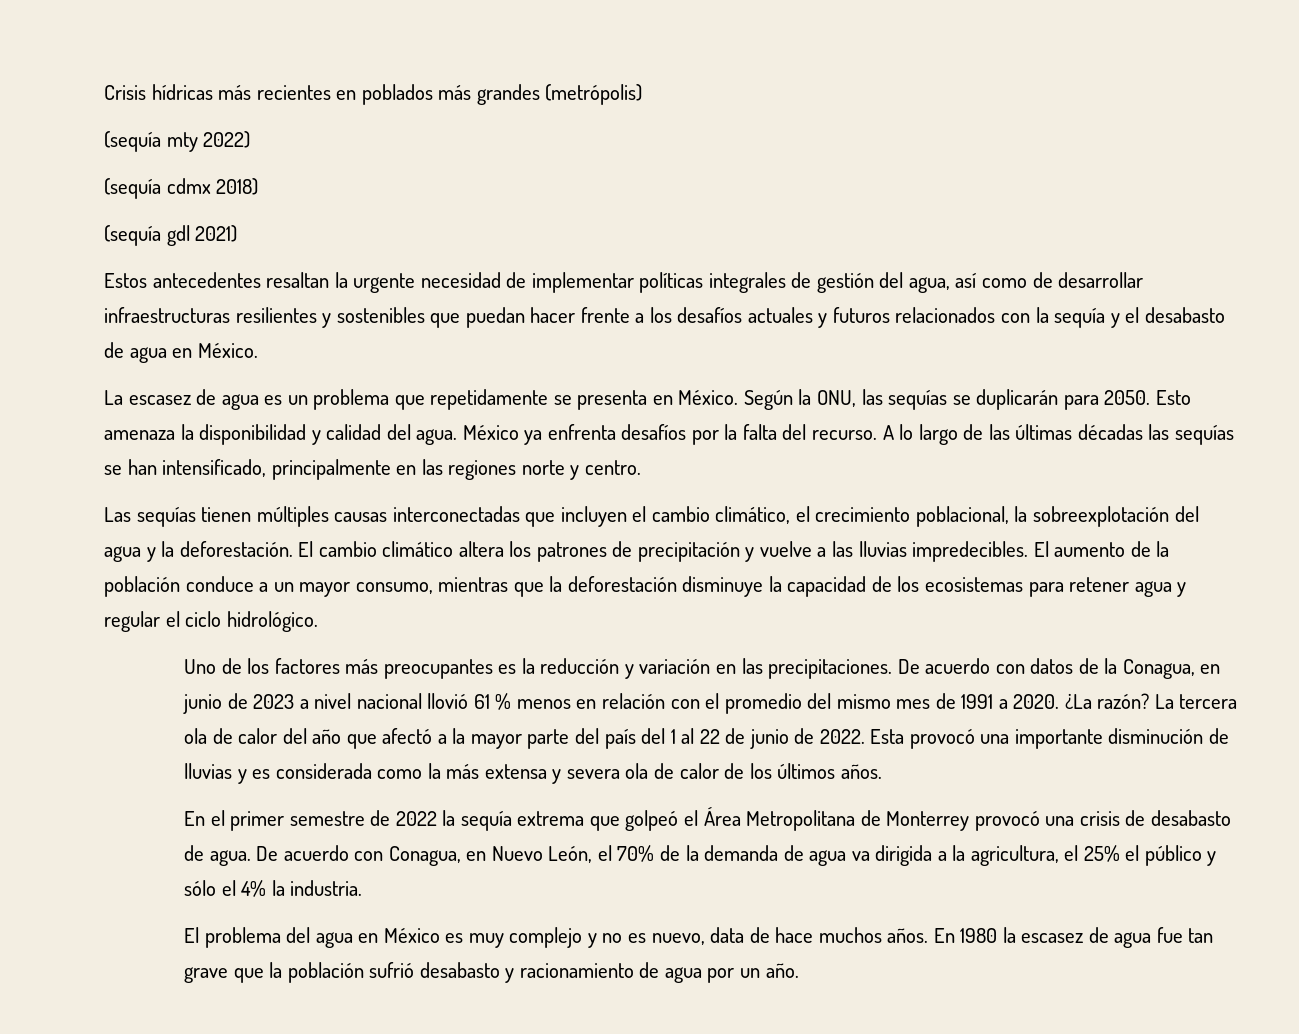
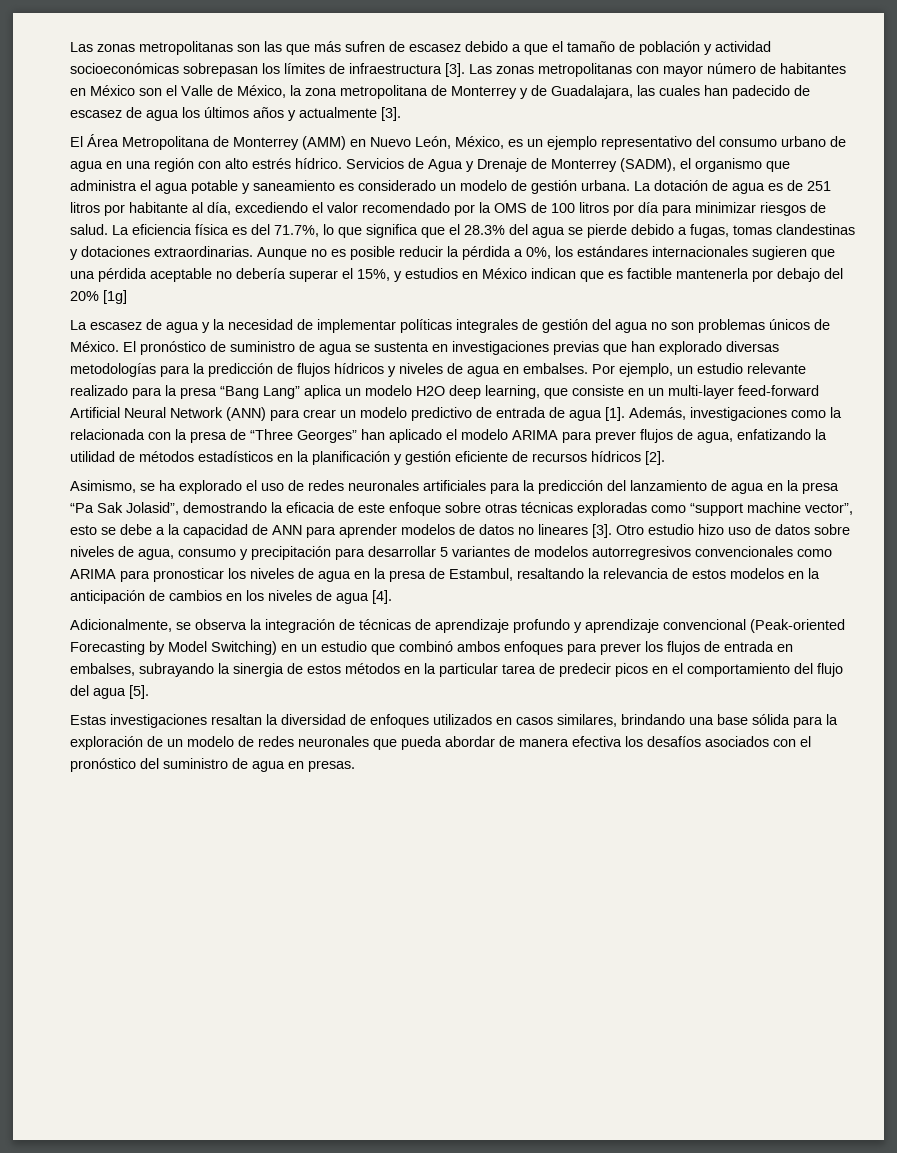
[104,84,643,105] [104,131,251,152] [104,178,259,199] [104,225,238,246] [104,272,416,293] Crisis hídricas más recientes en poblados más grandes (metrópolis) // (sequía mty 2022) // (sequía cdmx 2018) // (sequía gdl 2021) // Estos antecedentes resaltan la urgente -> [70,41,771,55] [70,63,846,77] [70,85,810,99] [70,107,401,121] [70,134,846,150] [70,158,790,172] [70,180,831,194] [70,202,826,216] [70,224,855,238] [70,246,835,260] [70,268,843,282] [70,290,127,304] [70,319,225,333] Las zonas metropolitanas son las que más sufren de escasez debido a que el tamaño de población y actividad socioeconómicas sobrepasan los límites de infraestructura [3]. Las zonas metropolitanas con mayor número de habitantes en México son el Valle de México, la zona metropolitana de Monterrey y de Guadalajara, las cuales han padecido de escasez de agua los últimos años y actualmente [3]. // El Área Metropolitana de Monterrey (AMM) en Nuevo León, México, es un ejemplo representativo del consumo urbano de agua en una región con alto estrés hídrico. Servicios de Agua y Drenaje de Monterrey (SADM), el organismo que administra el agua potable y saneamiento es considerado un modelo de gestión urbana. La dotación de agua es de 251 litros por habitante al día, excediendo el valor recomendado por la OMS de 100 litros por día para minimizar riesgos de salud. La eficiencia física es del 71.7%, lo que significa que el 28.3% del agua se pierde debido a fugas, tomas clandestinas y dotaciones extraordinarias. Aunque no es posible reducir la pérdida a 0%, los estándares internacionales sugieren que una pérdida aceptable no debería superar el 15%, y estudios en México indican que es factible mantenerla por debajo del 20% [1g] // La escasez de agua y la
[908,272,1144,293] [104,307,1225,328] [104,342,258,363] [104,389,1191,410] [104,424,1234,445] [104,459,641,480] [104,506,1199,527] [104,541,1170,562] [104,576,1187,597] [104,611,318,632] [184,658,1221,679] [183,693,1238,714] [184,728,1230,749] [184,763,882,784] [184,807,1231,831] [184,845,1217,866] [184,880,363,897] [184,927,1214,948] [184,962,799,983] agua, así como de desarrollar infraestructuras resilientes y sostenibles que puedan hacer frente a los desafíos actuales y futuros relacionados con la sequía y el desabasto de agua en México. // La escasez de agua es un problema que repetidamente se presenta en México. Según la ONU, las sequías se duplicarán para 2050. Esto amenaza la disponibilidad y calidad del agua. México ya enfrenta desafíos por la falta del recurso. A lo largo de las últimas décadas las sequías se han intensificado, principalmente en las regiones norte y centro. // Las sequías tienen múltiples causas interconectadas que incluyen el cambio climático, el crecimiento poblacional, la sobreexplotación del agua y la deforestación. El cambio climático altera los patrones de precipitación y vuelve a las lluvias impredecibles. El aumento de la población conduce a un mayor consumo, mientras que la deforestación disminuye la capacidad de los ecosistemas para retener agua y regular el ciclo hidrológico. // Uno de los factores más preocupantes es la reducción y variación en las precipitaciones. De acuerdo con datos de la Conagua, en junio de 2023 a nivel nacional llovió 61 % menos en relación con el promedio del mismo mes de 1991 a 2020. ¿La razón? La tercera ola de calor del año que afectó a la mayor parte del país del 1 al 22 de junio de 2022. Esta provocó una importante disminución de lluvias y es considerada como la más extensa y severa ola de calor de los últimos años. // En el primer semestre de 2022 la sequía extrema que golpeó el Área Metropolitana de Monterrey provocó una crisis de desabasto de agua. De acuerdo con Conagua, en Nuevo León, el 70% de la demanda de agua va dirigida a la agricultura, el 25% el público y sólo el 4% la industria. // El problema del agua en México es muy complejo y no es nuevo, data de hace muchos años. En 1980 la escasez de agua fue tan grave que la población sufrió desabasto y racionamiento de agua por un año. -> [615,319,830,333] [70,341,779,355] [70,363,806,377] [70,385,819,399] [70,407,842,421] [70,429,827,443] [70,451,665,465] [70,480,839,494] [70,502,853,516] [70,524,850,538] [70,546,832,560] [70,568,820,582] [70,590,392,604] [70,619,845,633] [70,641,793,655] [70,663,843,677] [70,685,149,699] [70,714,838,728] [70,736,811,750] [70,758,355,772] agua no son problemas únicos de México. El pronóstico de suministro de agua se sustenta en investigaciones previas que han explorado diversas metodologías para la predicción de flujos hídricos y niveles de agua en embalses. Por ejemplo, un estudio relevante realizado para la presa “Bang Lang” aplica un modelo H2O deep learning, que consiste en un multi-layer feed-forward Artificial Neural Network (ANN) para crear un modelo predictivo de entrada de agua [1]. Además, investigaciones como la relacionada con la presa de “Three Georges” han aplicado el modelo ARIMA para prever flujos de agua, enfatizando la utilidad de métodos estadísticos en la planificación y gestión eficiente de recursos hídricos [2]. // Asimismo, se ha explorado el uso de redes neuronales artificiales para la predicción del lanzamiento de agua en la presa “Pa Sak Jolasid”, demostrando la eficacia de este enfoque sobre otras técnicas exploradas como “support machine vector”, esto se debe a la capacidad de ANN para aprender modelos de datos no lineares [3]. Otro estudio hizo uso de datos sobre niveles de agua, consumo y precipitación para desarrollar 5 variantes de modelos autorregresivos convencionales como ARIMA para pronosticar los niveles de agua en la presa de Estambul, resaltando la relevancia de estos modelos en la anticipación de cambios en los niveles de agua [4]. // Adicionalmente, se observa la integración de técnicas de aprendizaje profundo y aprendizaje convencional (Peak-oriented Forecasting by Model Switching) en un estudio que combinó ambos enfoques para prever los flujos de entrada en embalses, subrayando la sinergia de estos métodos en la particular tarea de predecir picos en el comportamiento del flujo del agua [5]. // Estas investigaciones resaltan la diversidad de enfoques utilizados en casos similares, brindando una base sólida para la exploración de un modelo de redes neuronales que pueda abordar de manera efectiva los desafíos asociados con el pronóstico del suministro de agua en presas.

